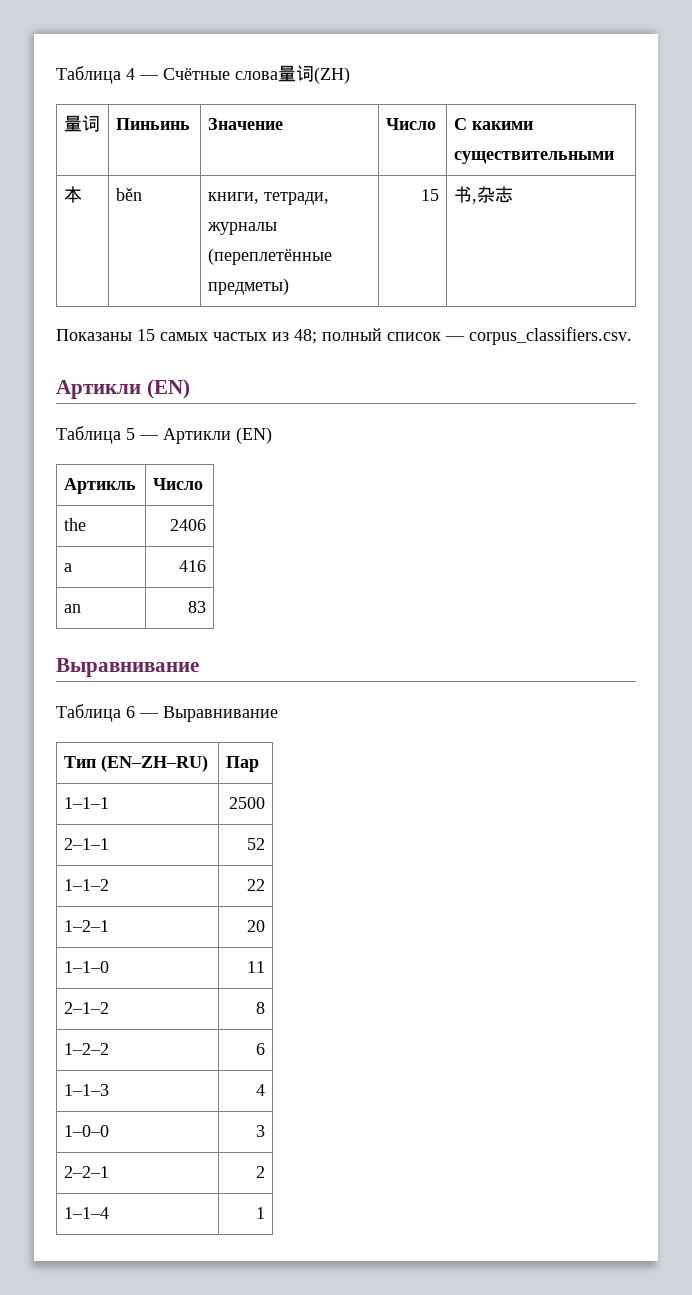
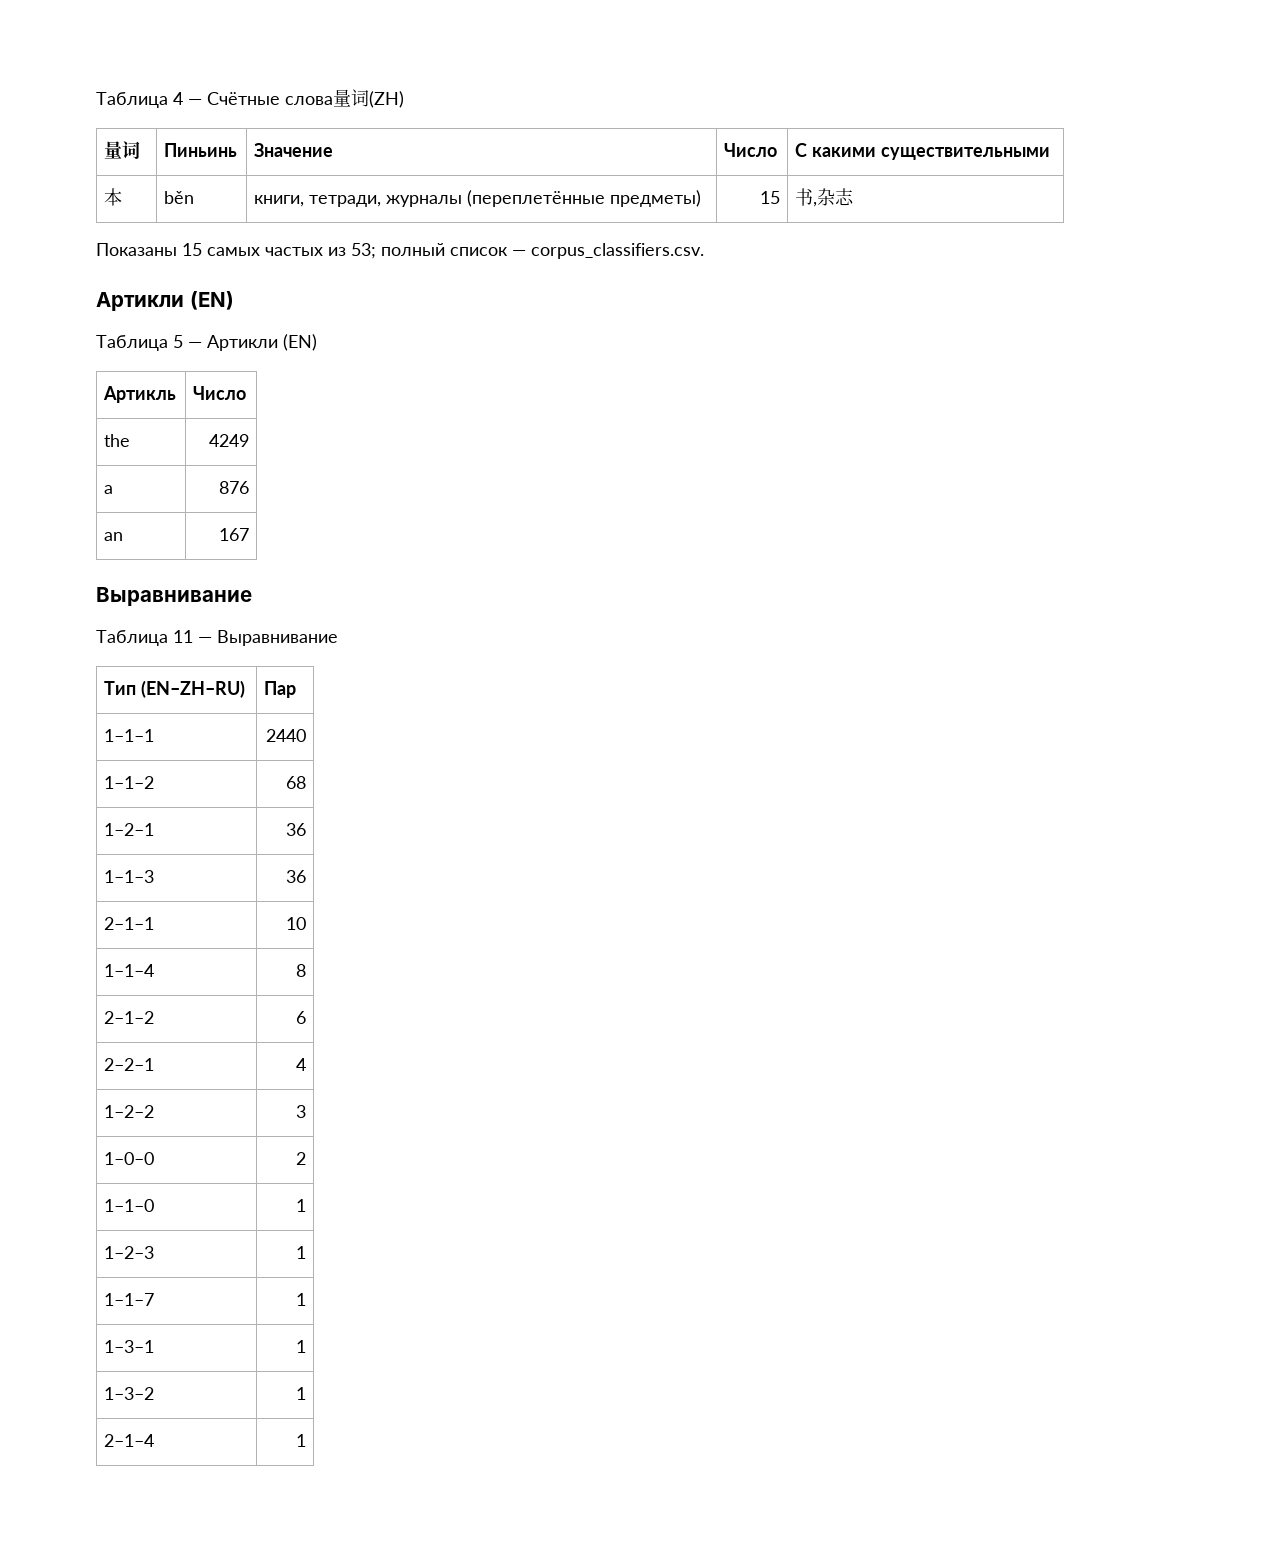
[294,329,317,344] 48; -> [351,243,376,259] 53;
[169,519,206,531] 2406 -> [208,434,249,447] 4249
[178,560,206,572] 416 -> [218,481,249,494] 876
[187,601,206,613] 83 -> [218,528,249,541] 167
[126,706,135,718] 6 -> [173,630,193,643] 11
[228,797,265,809] [64,838,110,850] [246,838,265,850] [64,879,110,891] [246,879,265,891] [64,920,110,932] [246,920,265,932] [64,961,110,973] [246,961,265,973] [64,1002,110,1014] [255,1002,265,1014] [64,1043,110,1055] [255,1043,265,1055] [64,1084,110,1096] [255,1084,265,1096] [64,1125,110,1137] [255,1125,265,1137] [64,1166,110,1178] [255,1166,265,1178] [64,1207,110,1219] 2500 // 2–1–1 | 52 // 1–1–2 | 22 // 1–2–1 | 20 // 1–1–0 | 11 // 2–1–2 | 8 // 1–2–2 | 6 // 1–1–3 | 4 // 1–0–0 | 3 // 2–2–1 | 2 // 1–1–4 -> [265,729,306,742] [104,776,155,789] [285,776,306,789] [104,823,155,836] [285,823,306,836] [104,870,155,883] [285,870,306,883] [104,917,155,930] [285,917,306,930] [104,964,155,977] [295,964,306,977] [104,1011,155,1024] [295,1011,306,1024] [104,1058,155,1071] [295,1058,306,1071] [104,1105,155,1118] [295,1105,306,1118] [104,1152,155,1165] [295,1152,306,1165] [104,1199,155,1212] [295,1199,306,1212] [104,1246,155,1259] [295,1246,306,1259] [104,1293,155,1306] [295,1293,306,1306] [104,1340,155,1353] [295,1340,306,1353] [104,1387,155,1400] [295,1387,306,1400] [104,1434,155,1447] 2440 // 1–1–2 | 68 // 1–2–1 | 36 // 1–1–3 | 36 // 2–1–1 | 10 // 1–1–4 | 8 // 2–1–2 | 6 // 2–2–1 | 4 // 1–2–2 | 3 // 1–0–0 | 2 // 1–1–0 | 1 // 1–2–3 | 1 // 1–1–7 | 1 // 1–3–1 | 1 // 1–3–2 | 1 // 2–1–4

